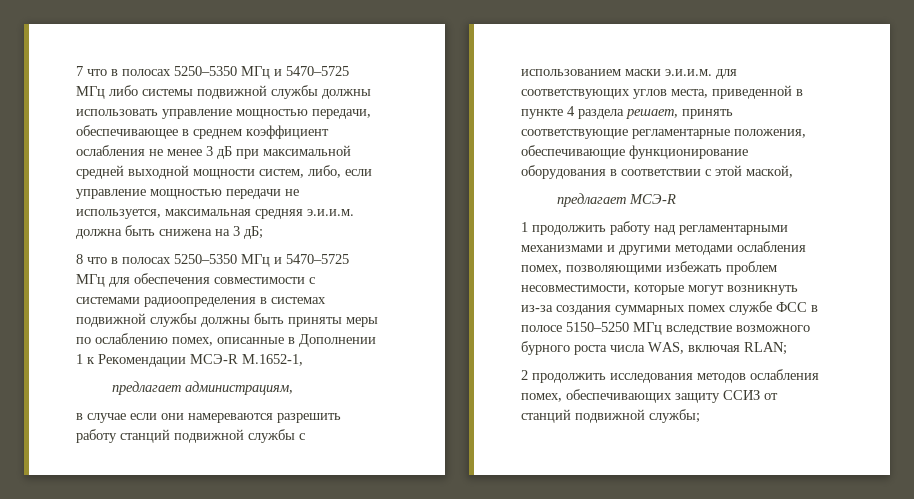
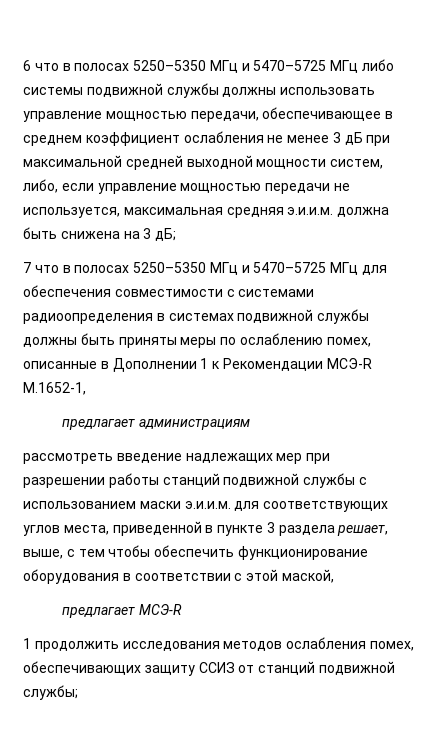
[76,66,83,76] 7 -> [23,60,31,71] 6
[76,254,83,264] 8 -> [23,262,31,273] 7
[184,381,293,395] [76,413,341,423] [76,429,117,443] администрациям, // в случае если они намереваются разрешить работу -> [138,419,250,430] [23,453,331,464] [23,473,159,488] администрациям // рассмотреть введение надлежащих мер при разрешении работы
[567,106,575,116] 4 -> [266,522,275,533] 3
[682,109,733,119] [521,129,806,139] [521,145,625,159] принять соответствующие регламентарные положения, обеспечивающие -> [23,545,235,559] выше, с тем чтобы обеспечить
[610,221,788,235] [521,241,806,255] [521,261,777,275] [521,285,798,295] [521,301,818,315] [521,322,810,335] [521,341,787,355] [521,370,606,383] работу над регламентарными механизмами и другими методами ослабления помех, позволяющими избежать проблем несовместимости, которые могут возникнуть из-за создания суммарных помех службе ФСС в полосе 5150–5250 МГц вследствие возможного бурного роста числа WAS, включая RLAN; // 2 продолжить -> (119, 646) none

